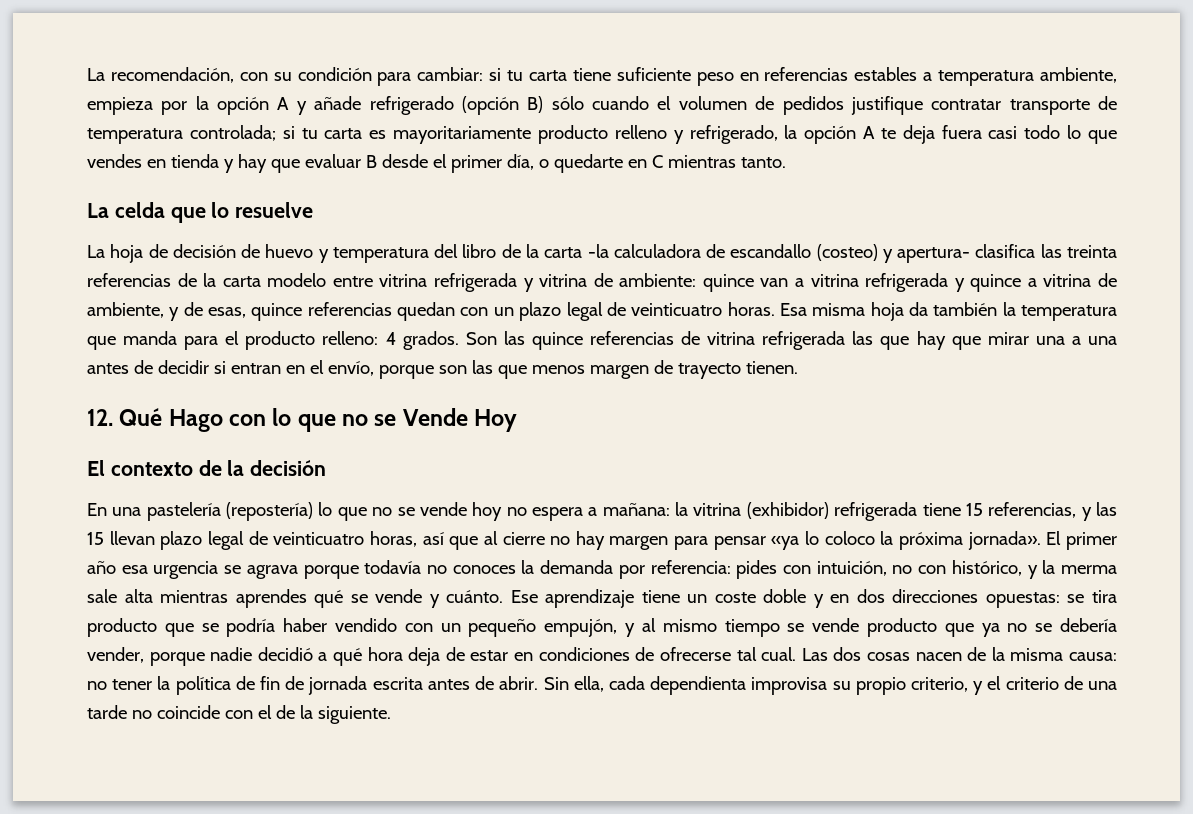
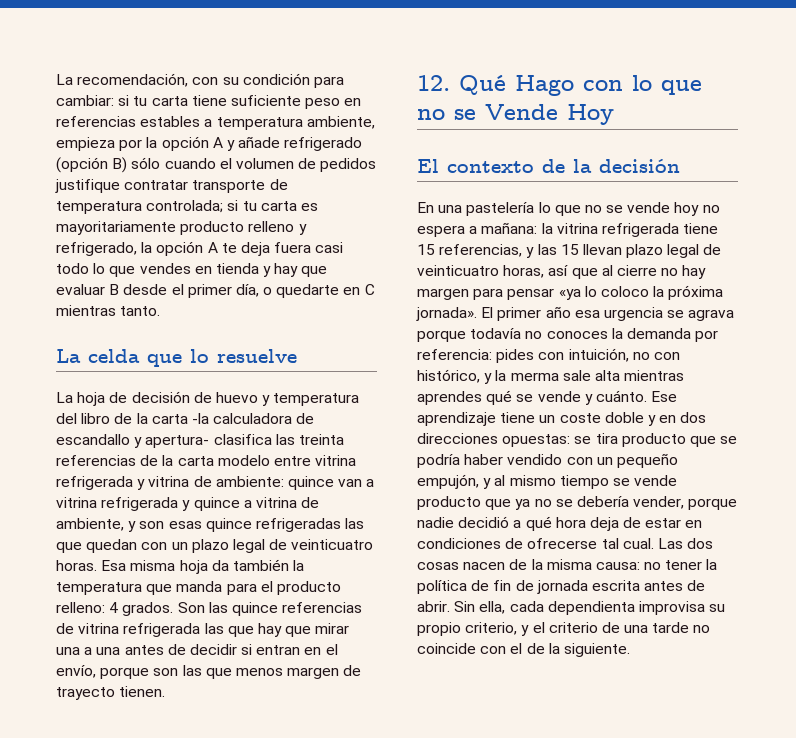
[816,244,878,261] (costeo) -> (130, 439) none
[183,302,392,321] de esas, quince referencias -> [139,518,365,532] [56,542,82,553] son esas quince refrigeradas las que
[226,502,314,521] (repostería) -> (535, 209) none
[746,502,829,519] (exhibidor) -> (598, 228) none

